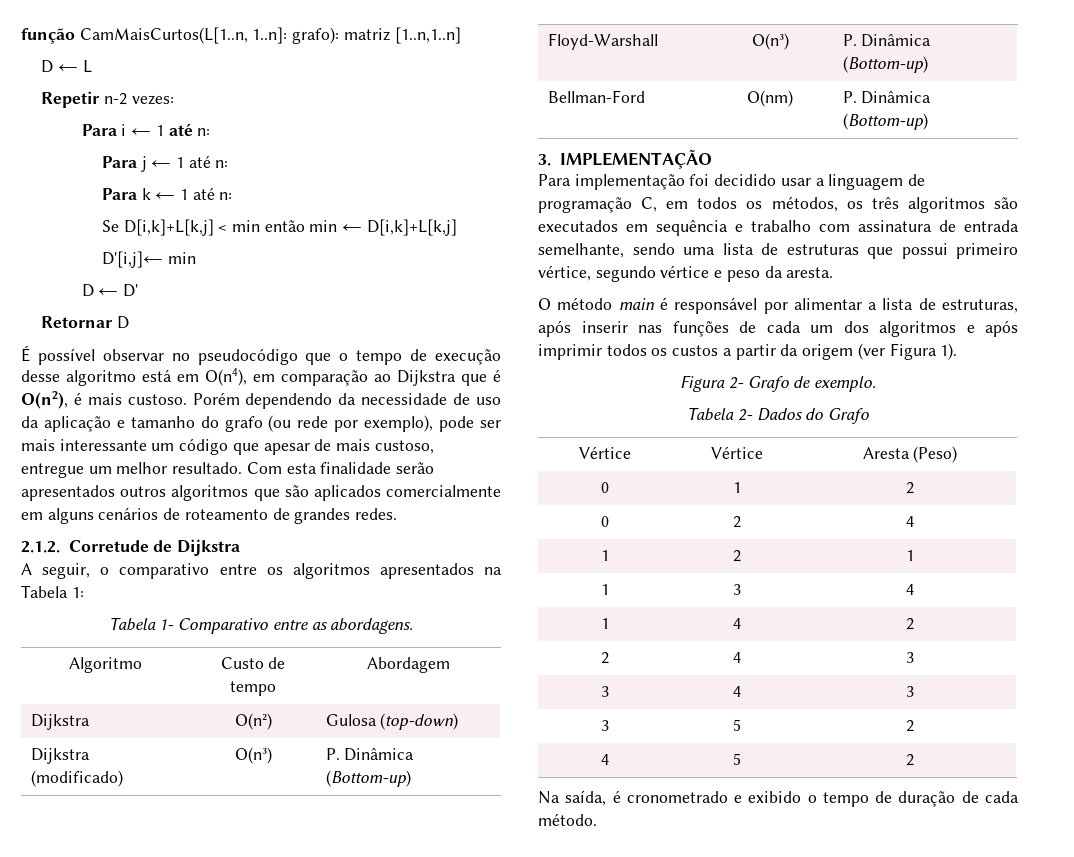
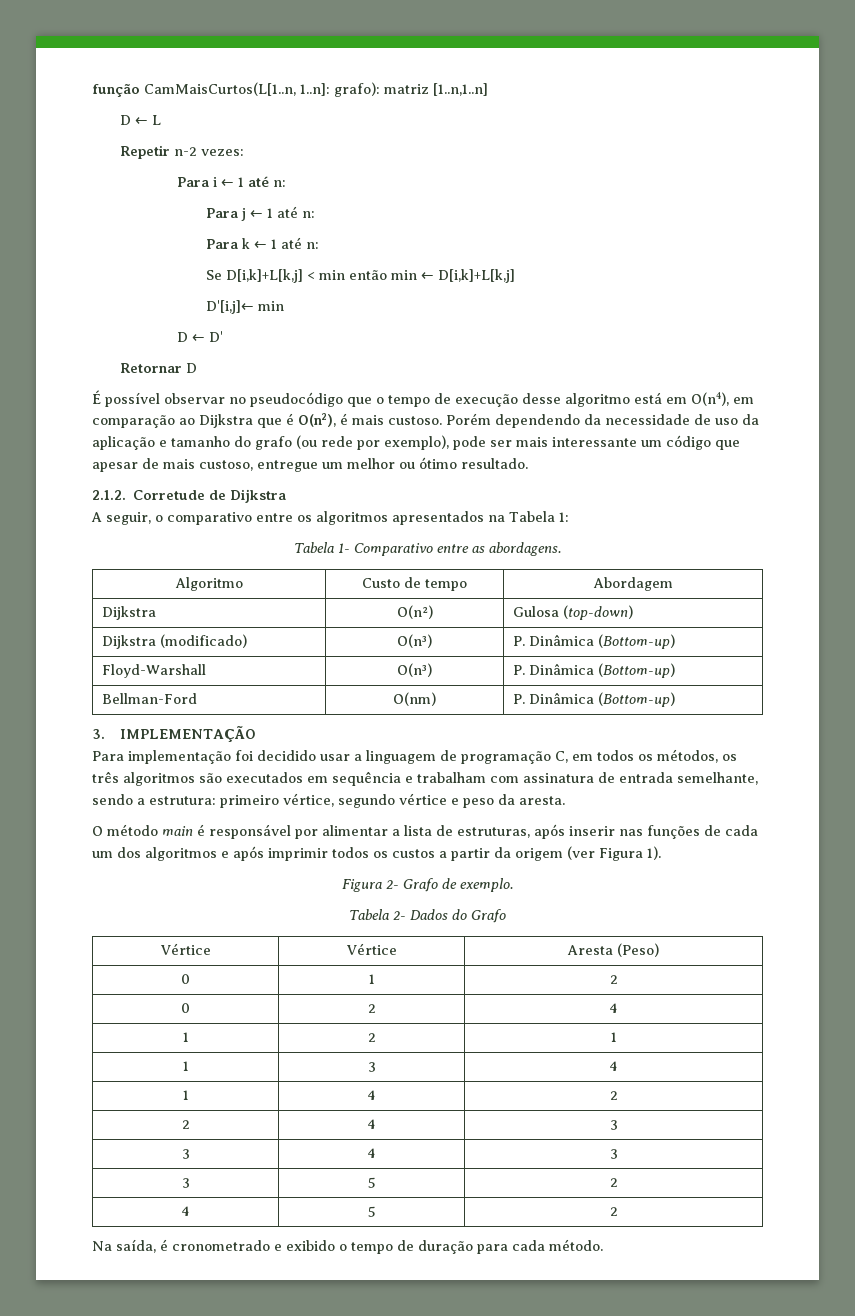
(168, 468) none -> [399,457,457,469] ou ótimo
[246,462,435,474] [21,485,502,501] [21,507,398,524] Com esta finalidade serão apresentados outros algoritmos que são aplicados comercialmente em alguns cenários de roteamento de grandes redes. -> (528, 463) none
[751,220,811,232] trabalho -> [417,772,486,783] trabalham
[683,243,948,259] uma lista de estruturas que possui -> [137,796,216,805] a estrutura:
[961,791,979,803] de -> [477,1244,508,1254] para

